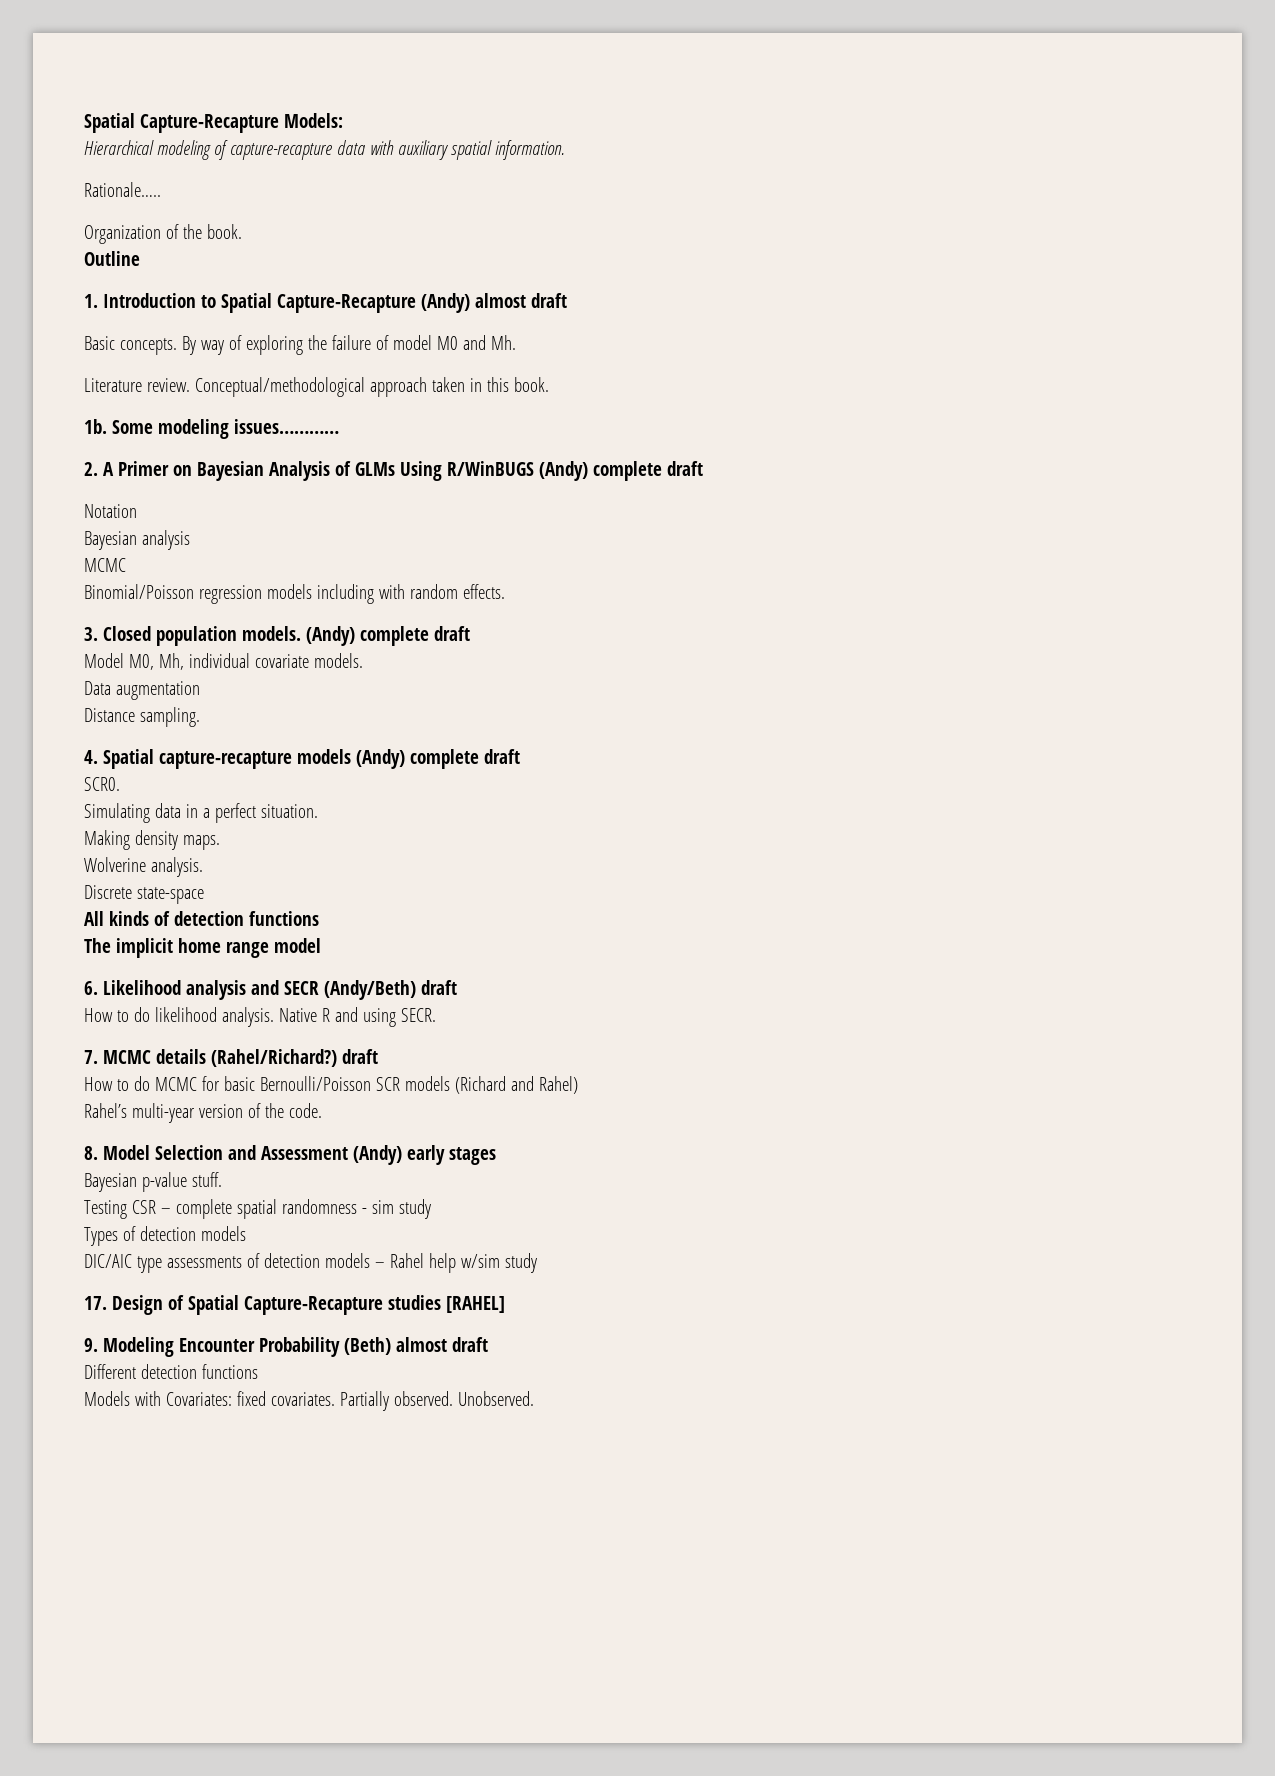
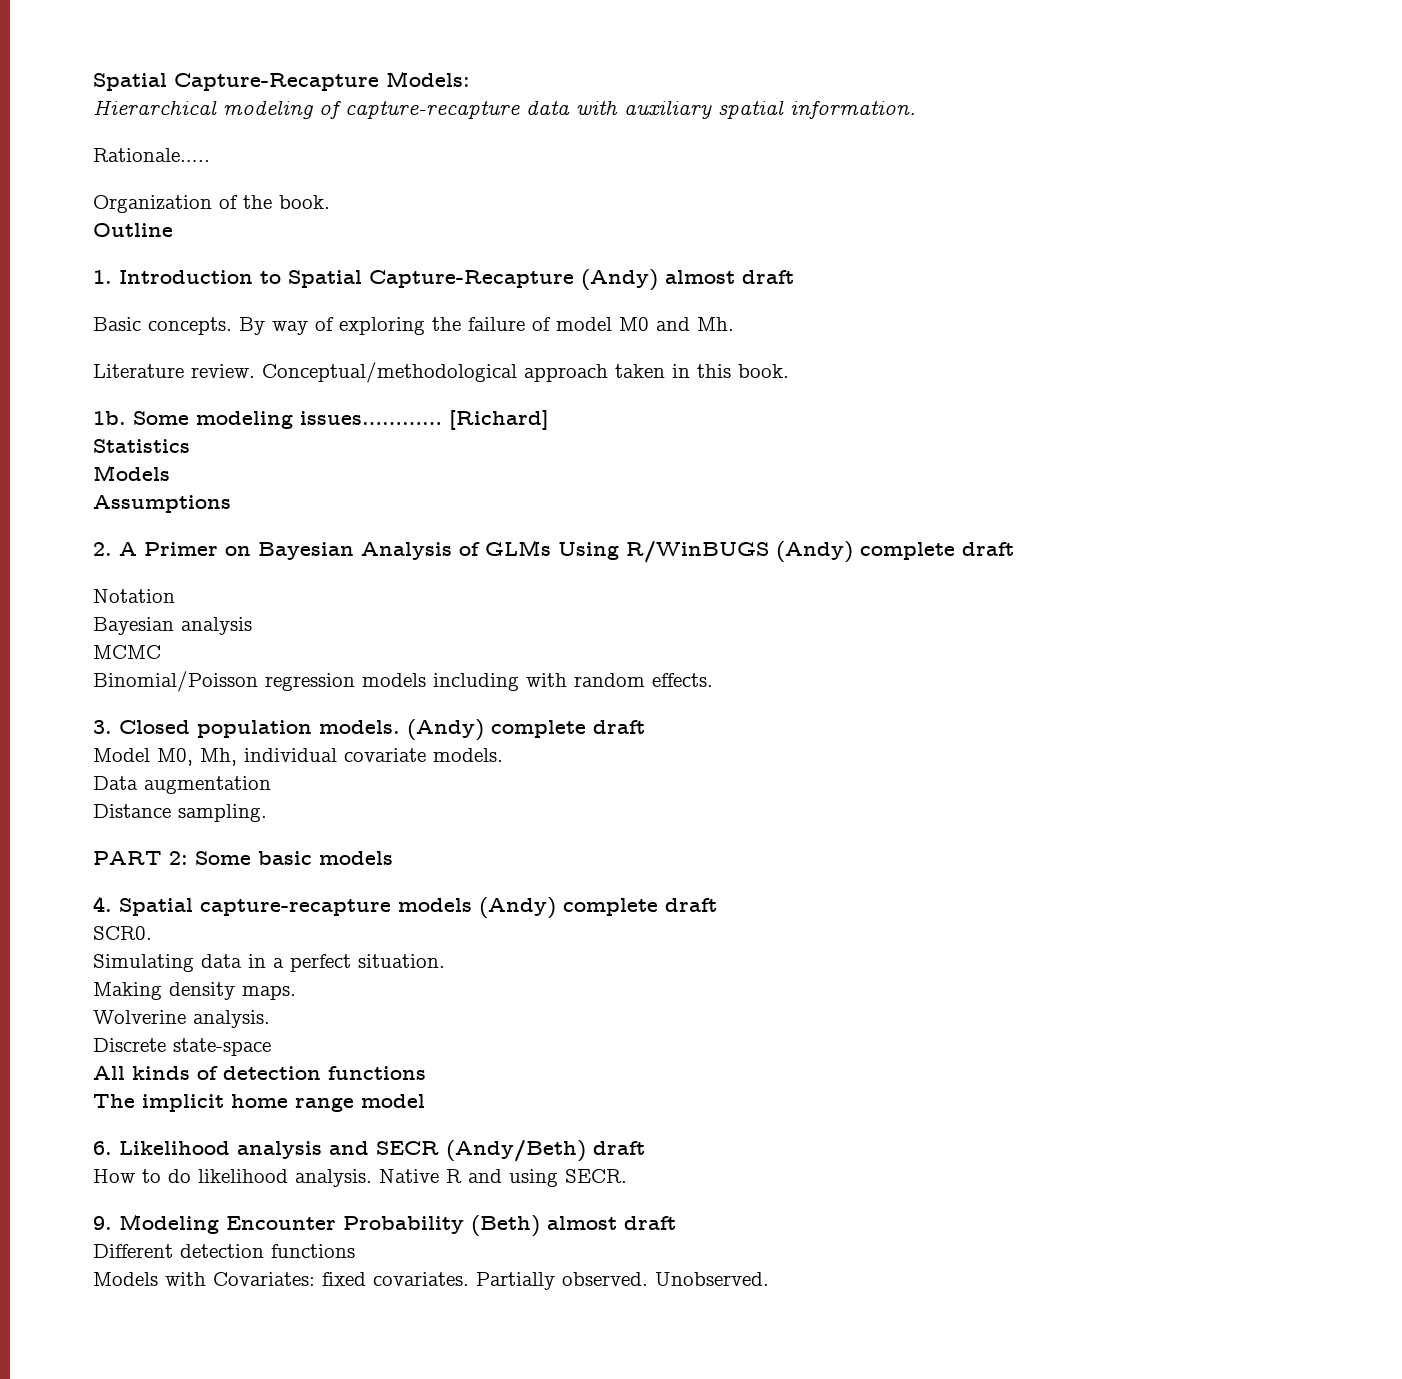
(339, 426) none -> [449,410,549,430] [93,439,190,453] [93,465,170,481] [93,495,231,513] [Richard] // Statistics // Models // Assumptions
(200, 717) none -> [93,851,393,865] // PART 2: Some basic models
[84,1049,378,1067] [84,1076,578,1094] [84,1103,322,1123] [84,1145,496,1165] [84,1172,222,1192] [84,1199,431,1219] [84,1226,246,1246] [84,1253,537,1273] [84,1295,505,1315] // 7. MCMC details (Rahel/Richard?) draft // How to do MCMC for basic Bernoulli/Poisson SCR models (Richard and Rahel) // Rahel’s multi-year version of the code. // 8. Model Selection and Assessment (Andy) early stages // Bayesian p-value stuff. // Testing CSR – complete spatial randomness - sim study // Types of detection models // DIC/AIC type assessments of detection models – Rahel help w/sim study // 17. Design of Spatial Capture-Recapture studies [RAHEL] -> (627, 1176) none

